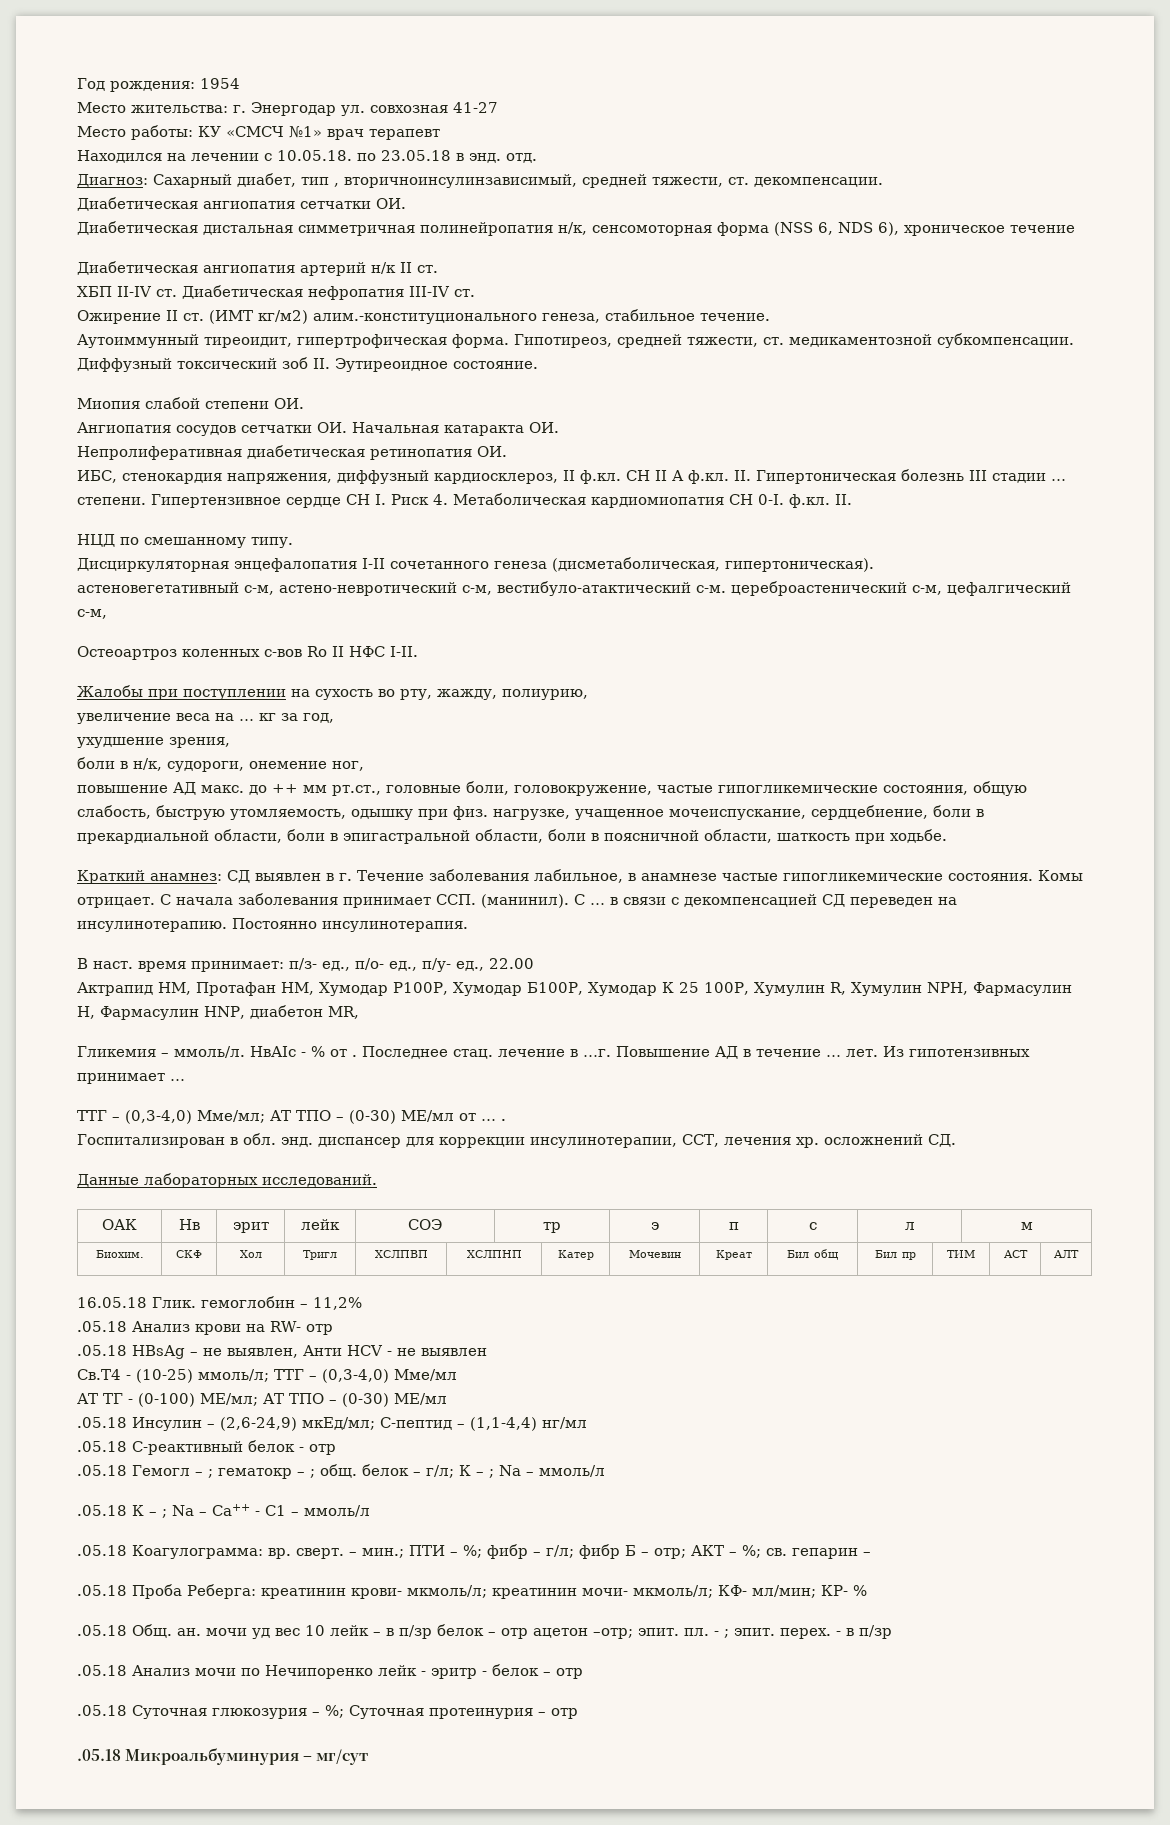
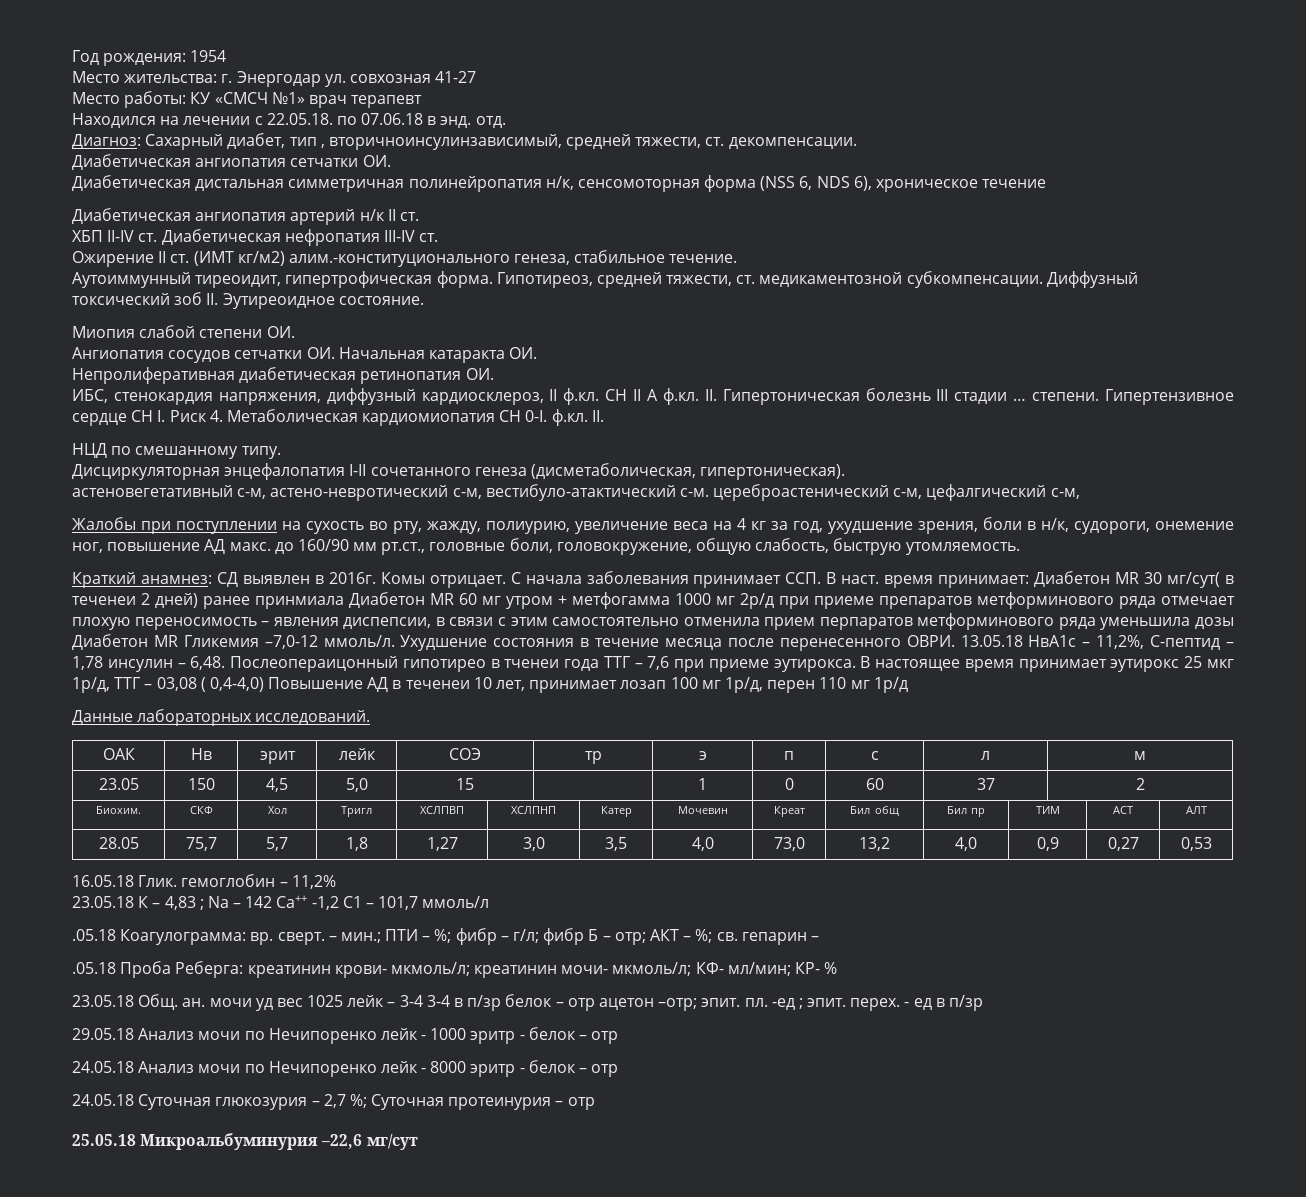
[277,150,451,161] 10.05.18. по 23.05.18 -> [266,113,424,125] 22.05.18. по 07.06.18
[77,646,418,660] // Остеоартроз коленных с-вов Rо II НФС I-II. -> (1080, 493) none
(588, 694) // -> (570, 527) none
[239,719,254,721] … -> [737,518,746,530] 4
(334, 718) // -> (823, 527) none
(230, 742) // -> (978, 527) none
(364, 766) // -> (103, 547) none
[272,784,298,793] ++ -> [297,539,349,551] 160/90
[657,781,1027,796] [77,805,984,820] [77,829,947,844] частые гипогликемические состояния, общую слабость, быструю утомляемость, одышку при физ. нагрузке, учащенное мочеиспускание, сердцебиение, боли в прекардиальной области, боли в эпигастральной области, боли в поясничной области, шаткость при ходьбе. -> [696,538,1020,555] общую слабость, быструю утомляемость.
[339,869,1033,883] г. Течение заболевания лабильное, в анамнезе частые гипогликемические состояния. -> [328,572,376,584] 2016г.
[481,894,957,908] [77,918,468,932] [77,958,534,972] [77,982,1072,996] [77,1005,359,1020] [77,1046,1030,1059] [77,1073,185,1084] [77,1110,506,1124] [77,1133,956,1148] (манинил). С … в связи с декомпенсацией СД переведен на инсулинотерапию. Постоянно инсулинотерапия. // В наст. время принимает: п/з- ед., п/о- ед., п/у- ед., 22.00 // Актрапид НМ, Протафан НМ, Хумодар Р100Р, Хумодар Б100Р, Хумодар К 25 100Р, Хумулин R, Хумулин NРН, Фармасулин Н, Фармасулин НNР, диабетон МR, // Гликемия – ммоль/л. НвАIс - % от . Последнее стац. лечение в …г. Повышение АД в течение … лет. Из гипотензивных принимает … // ТТГ – (0,3-4,0) Мме/мл; АТ ТПО – (0-30) МЕ/мл от … . // Госпитализирован в обл. энд. диспансер для коррекции инсулинотерапии, ССТ, лечения хр. осложнений СД. -> [826,571,1235,588] [72,592,1235,609] [72,613,1234,630] [72,634,1235,651] [72,656,1235,672] [72,677,908,693] В наст. время принимает: Диабетон MR 30 мг/сут( в теченеи 2 дней) ранее принмиала Диабетон MR 60 мг утром + метфогамма 1000 мг 2р/д при приеме препаратов метформинового ряда отмечает плохую переносимость – явления диспепсии, в связи с этим самостоятельно отменила прием перпаратов метформинового ряда уменьшила дозы Диабетон MR Гликемия –7,0-12 ммоль/л. Ухудшение состояния в течение месяца после перенесенного ОВРИ. 13.05.18 НвА1с – 11,2%, С-пептид – 1,78 инсулин – 6,48. Послеопераицонный гипотирео в тченеи года ТТГ – 7,6 при приеме эутирокса. В настоящее время принимает эутирокс 25 мкг 1р/д, ТТГ – 03,08 ( 0,4-4,0) Повышение АД в теченеи 10 лет, принимает лозап 100 мг 1р/д, перен 110 мг 1р/д
(1033, 1226) none -> [98,778,139,790] [187,778,215,790] [266,778,288,792] [345,778,368,792] [456,778,474,790] [698,778,707,790] [784,778,794,790] [865,778,884,790] [976,778,995,790] [1135,778,1145,790] // 23.05 | 150 | 4,5 | 5,0 | 15 | | 1 | 0 | 60 | 37 | 2
(1079, 1254) none -> [98,837,139,849] [185,837,217,851] [266,837,288,851] [345,837,368,851] [426,837,458,851] [522,837,545,851] [605,837,627,851] [691,837,714,851] [773,837,805,851] [859,837,890,851] [955,837,977,851] [1036,837,1059,851] [1107,837,1139,851] [1180,837,1212,851] // 28.05 | 75,7 | 5,7 | 1,8 | 1,27 | 3,0 | 3,5 | 4,0 | 73,0 | 13,2 | 4,0 | 0,9 | 0,27 | 0,53
[77,1321,333,1335] [77,1345,487,1359] [77,1369,457,1383] [77,1393,447,1407] [77,1417,587,1431] [77,1440,336,1455] [77,1464,605,1479] [77,1504,260,1518] .05.18 Анализ крови на RW- отр // .05.18 НВsАg – не выявлен, Анти НСV - не выявлен // Св.Т4 - (10-25) ммоль/л; ТТГ – (0,3-4,0) Мме/мл // АТ ТГ - (0-100) МЕ/мл; АТ ТПО – (0-30) МЕ/мл // .05.18 Инсулин – (2,6-24,9) мкЕд/мл; С-пептид – (1,1-4,4) нг/мл // .05.18 С-реактивный белок - отр // .05.18 Гемогл – ; гематокр – ; общ. белок – г/л; К – ; Nа – ммоль/л // .05.18 К – ; Nа – Са++ - -> [72,895,339,910] 23.05.18 К – 4,83 ; Nа – 142 Са++ -1,2
(299, 1514) none -> [378,896,419,910] 101,7
[77,1625,127,1636] .05.18 -> [72,995,134,1007] 23.05.18
[305,1625,381,1636] 10 лейк – -> [307,995,450,1007] 1025 лейк – 3-4 3-4
[714,1631,719,1636] - -> [771,998,795,1010] -ед
(841, 1633) none -> [913,998,932,1010] ед
[77,1664,583,1679] [77,1705,127,1716] .05.18 Анализ мочи по Нечипоренко лейк - эритр - белок – отр // .05.18 -> [72,1027,619,1044] [72,1060,619,1077] [72,1094,134,1106] 29.05.18 Анализ мочи по Нечипоренко лейк - 1000 эритр - белок – отр // 24.05.18 Анализ мочи по Нечипоренко лейк - 8000 эритр - белок – отр // 24.05.18
(320, 1714) none -> [323,1094,346,1108] 2,7
[77,1748,313,1765] .05.18 Микроальбуминурия – -> [72,1133,363,1150] 25.05.18 Микроальбуминурия –22,6

